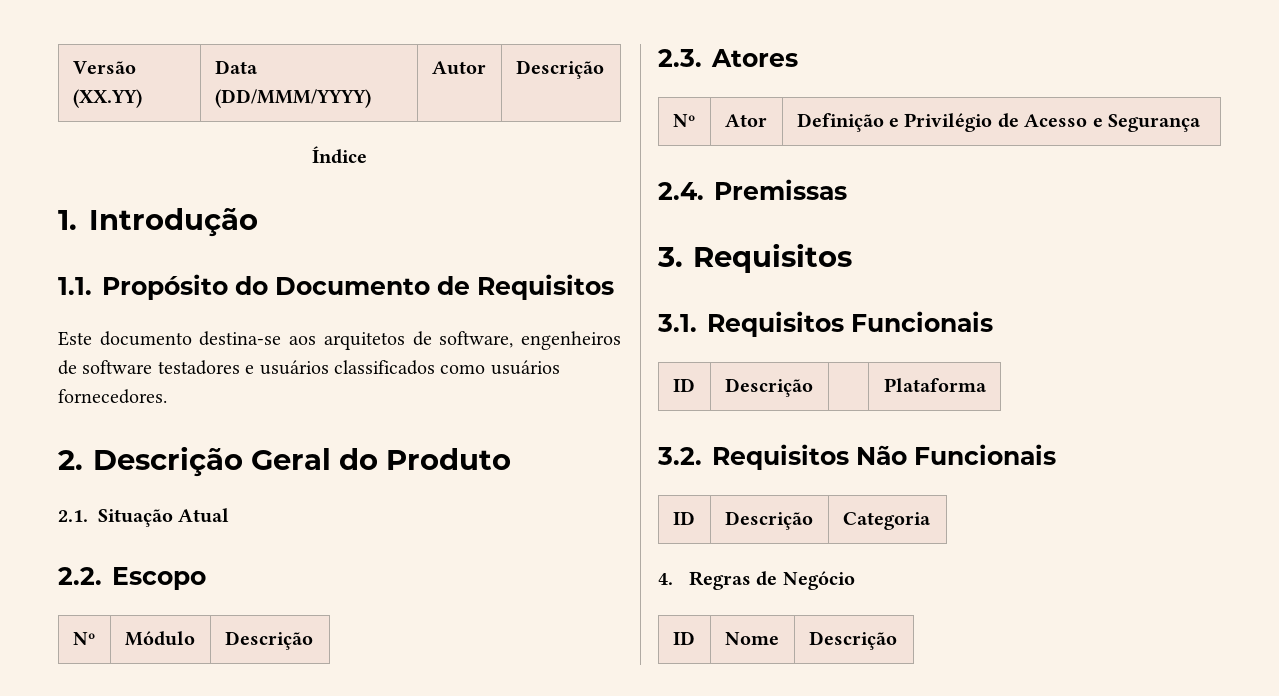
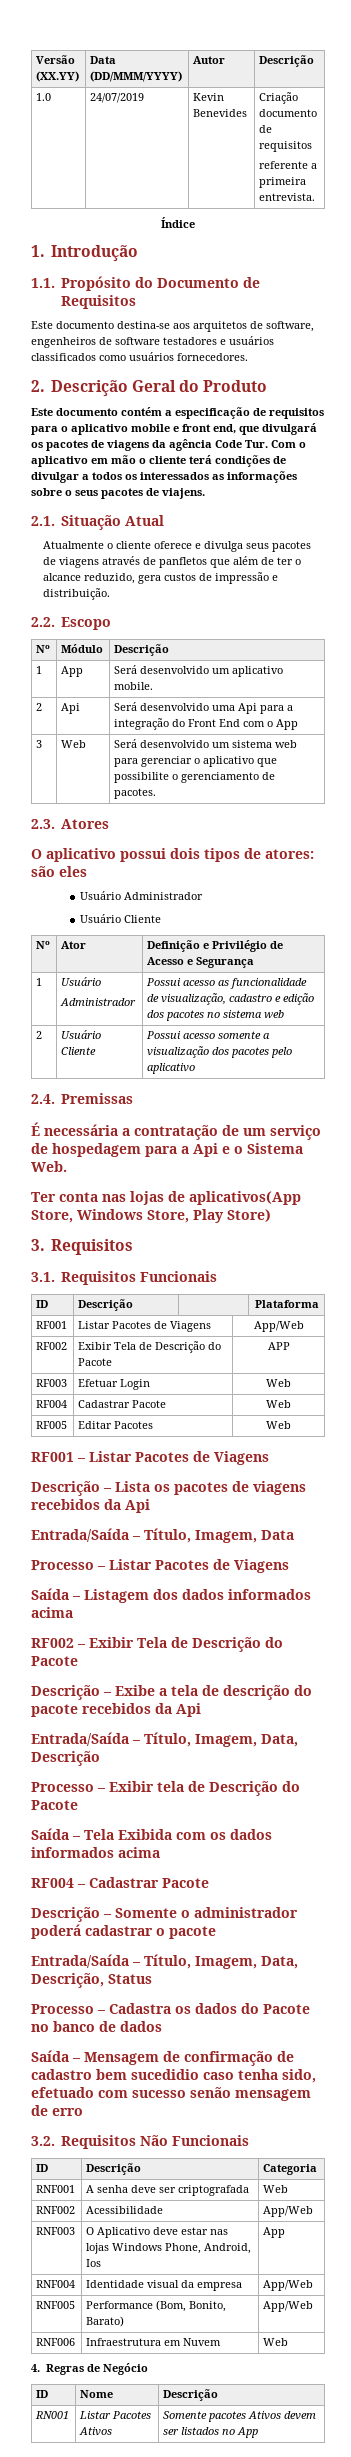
(604, 69) none -> [36,93,52,101] [90,93,145,103] [193,93,225,101] [193,109,248,117] [259,92,299,104] [259,109,318,117] [259,125,273,133] [259,141,313,152] [259,161,318,169] [259,177,307,188] [259,193,316,201] // 1.0 | 24/07/2019 | Kevin Benevides | Criação documento de requisitos // referente a primeira entrevista.
[58,508,230,527] 2.1. Situação Atual -> [31,407,324,419] [31,423,317,435] [31,439,306,451] [31,455,286,467] [31,471,297,483] [31,488,205,499] [31,515,164,530] [43,541,312,552] [43,556,302,568] [43,572,279,584] [43,588,111,600] Este documento contém a especificação de requisitos para o aplicativo mobile e front end, que divulgará os pacotes de viagens da agência Code Tur. Com o aplicativo em mão o cliente terá condições de divulgar a todos os interessados as informações sobre o seus pacotes de viajens. // 2.1. Situação Atual // Atualmente o cliente oferece e divulga seus pacotes de viagens através de panfletos que além de ter o alcance reduzido, gera custos de impressão e distribuição.
[658,49,798,67] // 2.3. Atores -> [36,666,43,674] [61,666,84,677] [114,665,284,677] [114,682,154,690] [36,703,43,711] [61,703,81,714] [114,702,294,714] [114,718,299,730] [36,740,43,748] [61,740,87,748] [114,739,298,748] [114,756,278,767] [114,772,276,783] [114,788,157,799] [31,819,109,829] [31,848,314,862] [31,866,87,877] [79,891,203,900] [79,914,161,923] // 1 | App | Será desenvolvido um aplicativo mobile. // 2 | Api | Será desenvolvido uma Api para a integração do Front End com o App // 3 | Web | Será desenvolvido um sistema web para gerenciar o aplicativo que possibilite o gerenciamento de pacotes. // 2.3. Atores // O aplicativo possui dois tipos de atores: são eles // Usuário Administrador // Usuário Cliente
[658,179,847,200] // 2.4. Premissas -> [36,978,43,986] [61,977,102,986] [60,998,137,1006] [146,978,308,989] [147,993,315,1005] [147,1010,285,1021] [36,1031,43,1039] [61,1030,102,1039] [61,1047,97,1055] [146,1031,271,1039] [147,1046,293,1058] [147,1063,196,1074] [31,1093,133,1104] [31,1122,321,1140] [31,1143,303,1157] [31,1161,67,1172] [31,1191,301,1205] [31,1209,271,1223] // 1 | Usuário // Administrador | Possui acesso as funcionalidade de visualização, cadastro e edição dos pacotes no sistema web // 2 | Usuário Cliente | Possui acesso somente a visualização dos pacotes pelo aplicativo // 2.4. Premissas // É necessária a contratação de um serviço de hospedagem para a Api e o Sistema Web. // Ter conta nas lojas de aplicativos(App Store, Windows Store, Play Store)
(987, 385) none -> [36,1321,68,1329] [78,1321,212,1332] [253,1321,304,1332] [36,1342,68,1350] [78,1341,222,1353] [78,1358,113,1366] [267,1342,290,1350] [36,1379,68,1387] [78,1379,151,1390] [266,1379,291,1387] [36,1400,68,1408] [78,1400,167,1408] [266,1400,291,1408] [36,1421,68,1429] [78,1421,154,1429] [266,1421,291,1429] [31,1451,269,1465] [31,1481,306,1496] [31,1499,150,1513] [31,1528,294,1543] [31,1559,289,1573] [31,1588,311,1603] [31,1607,73,1618] [31,1637,283,1652] [31,1656,78,1666] [31,1685,312,1700] [31,1703,201,1717] [31,1732,298,1747] [31,1751,100,1766] [31,1781,300,1796] [31,1800,78,1810] [31,1828,272,1840] [31,1847,160,1858] [31,1877,209,1888] [31,1907,298,1922] [31,1924,216,1939] [31,1954,298,1969] [31,1973,152,1988] [31,2003,310,2014] [31,2021,162,2032] [31,2050,294,2066] [31,2069,316,2083] [31,2087,311,2101] [31,2105,83,2116] // RF001 | Listar Pacotes de Viagens | App/Web // RF002 | Exibir Tela de Descrição do Pacote | APP // RF003 | Efetuar Login | Web // RF004 | Cadastrar Pacote | Web // RF005 | Editar Pacotes | Web // RF001 – Listar Pacotes de Viagens // Descrição – Lista os pacotes de viagens recebidos da Api // Entrada/Saída – Título, Imagem, Data // Processo – Listar Pacotes de Viagens // Saída – Listagem dos dados informados acima // RF002 – Exibir Tela de Descrição do Pacote // Descrição – Exibe a tela de descrição do pacote recebidos da Api // Entrada/Saída – Título, Imagem, Data, Descrição // Processo – Exibir tela de Descrição do Pacote // Saída – Tela Exibida com os dados informados acima // RF004 – Cadastrar Pacote // Descrição – Somente o administrador poderá cadastrar o pacote // Entrada/Saída – Título, Imagem, Data, Descrição, Status // Processo – Cadastra os dados do Pacote no banco de dados // Saída – Mensagem de confirmação de cadastro bem sucedidio caso tenha sido, efetuado com sucesso senão mensagem de erro
(931, 521) none -> [36,2185,76,2193] [86,2185,250,2196] [263,2185,289,2193] [36,2206,76,2214] [86,2206,164,2214] [263,2206,314,2217] [36,2227,76,2235] [86,2227,229,2238] [86,2243,252,2254] [86,2259,102,2267] [263,2227,286,2238] [36,2280,76,2288] [86,2280,243,2291] [263,2280,314,2291] [36,2301,76,2309] [86,2300,227,2312] [86,2316,125,2327] [263,2301,314,2312] [36,2338,76,2346] [86,2338,222,2346] [263,2338,289,2346] // RNF001 | A senha deve ser criptografada | Web // RNF002 | Acessibilidade | App/Web // RNF003 | O Aplicativo deve estar nas lojas Windows Phone, Android, Ios | App // RNF004 | Identidade visual da empresa | App/Web // RNF005 | Performance (Bom, Bonito, Barato) | App/Web // RNF006 | Infraestrutura em Nuvem | Web
(897, 640) none -> [35,2411,70,2419] [79,2411,152,2419] [79,2427,113,2436] [163,2411,317,2422] [163,2427,259,2438] // RN001 | Listar Pacotes Ativos | Somente pacotes Ativos devem ser listados no App

